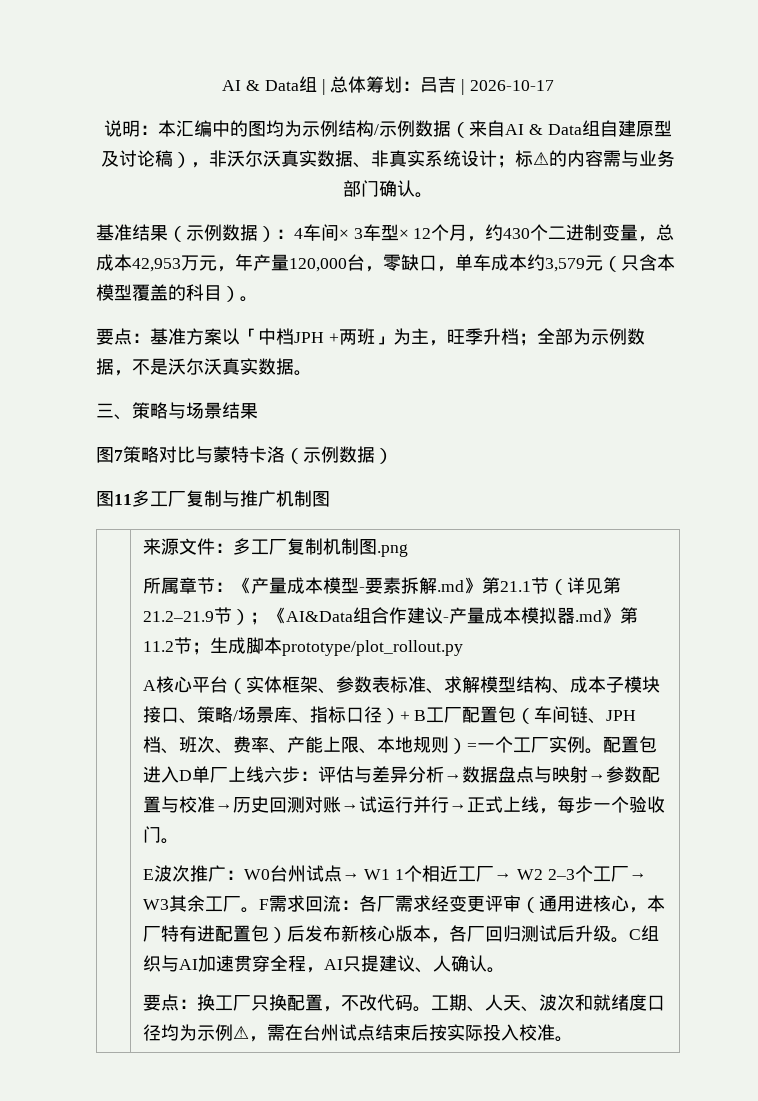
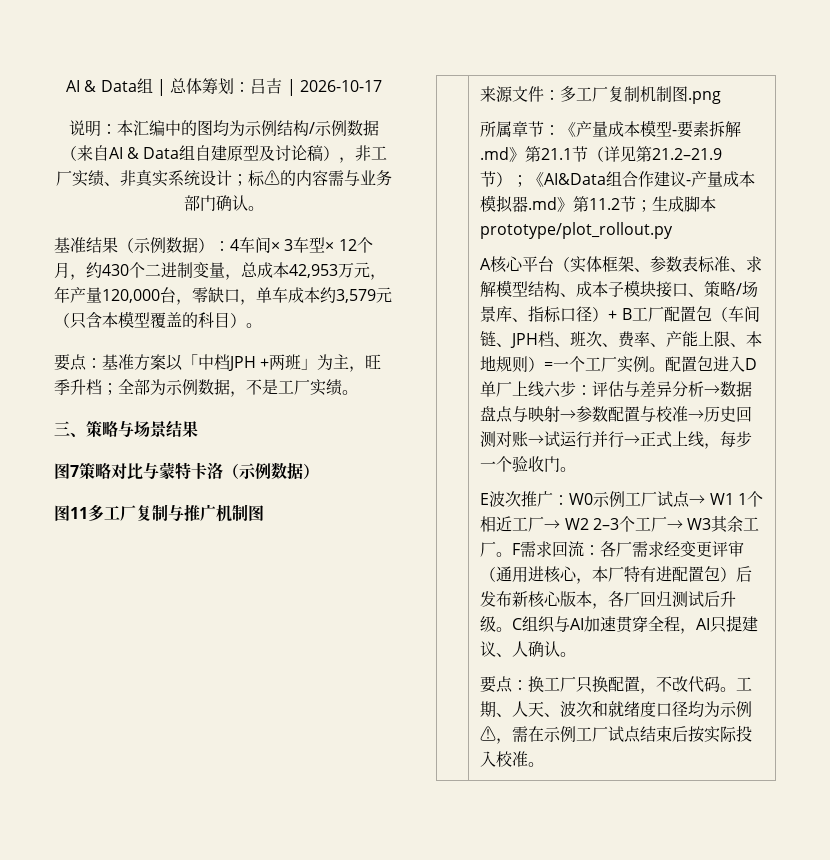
[227,150,353,167] 沃尔沃真实数据 -> [371,146,388,160] [56,170,104,187] 工厂实绩
[168,358,294,375] 沃尔沃真实数据 -> [278,379,342,396] 工厂实绩
[269,865,306,882] 台州 -> [593,491,658,507] 示例工厂
[302,1024,339,1041] 台州 -> [544,726,609,742] 示例工厂

